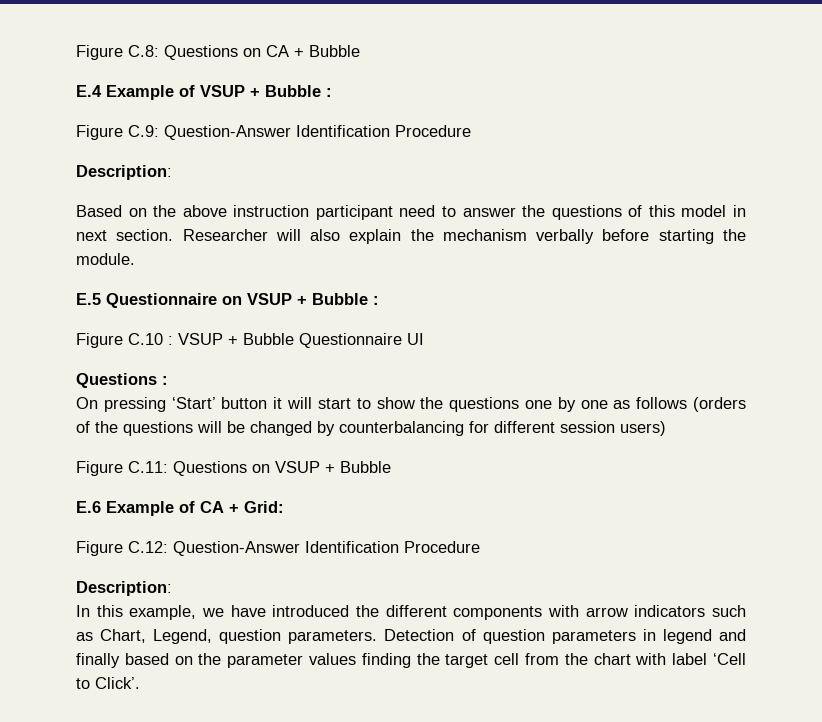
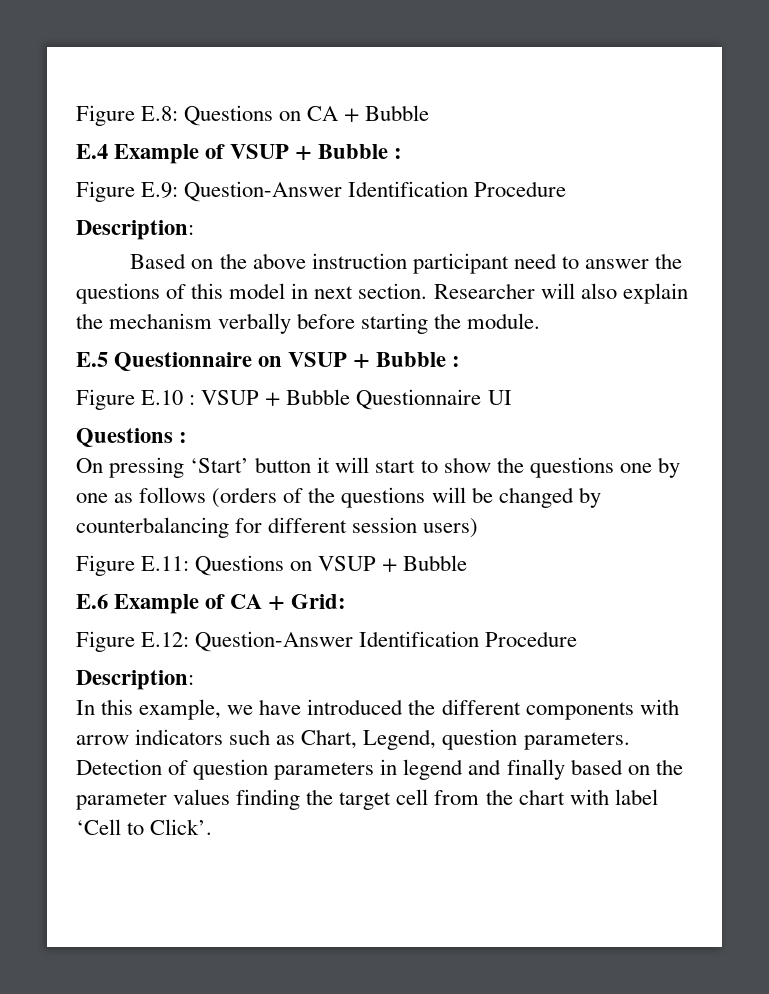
[76,45,159,60] Figure C.8: -> [76,105,179,126] Figure E.8:
[128,125,159,137] C.9: -> [141,182,179,198] E.9:
[128,333,163,345] C.10 -> [141,390,184,405] E.10
[128,461,168,473] C.11: -> [141,556,190,571] E.11:
[128,541,168,553] C.12: -> [141,632,190,647] E.12:

